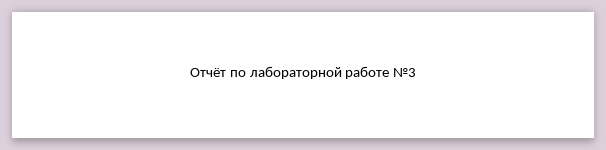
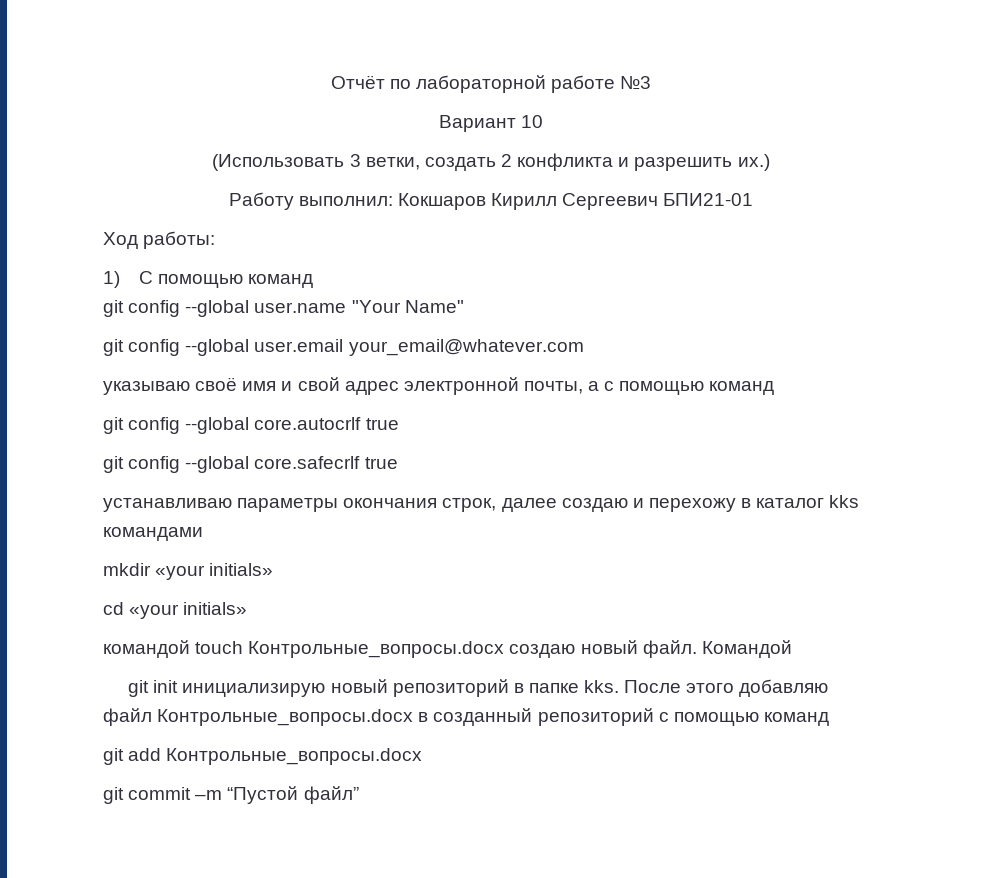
(417, 72) none -> [438,115,544,132] [212,153,770,171] [228,192,754,210] [103,231,216,249] [103,271,314,288] [103,300,464,317] [103,339,584,356] [103,377,775,395] [103,417,399,434] [103,456,398,473] [103,495,860,512] [103,527,203,541] [103,563,274,580] [103,602,248,619] [103,640,792,658] [128,679,829,697] [103,708,829,726] [103,748,423,765] [103,786,359,804] // Вариант 10 // (Использовать 3 ветки, создать 2 конфликта и разрешить их.) // Работу выполнил: Кокшаров Кирилл Сергеевич БПИ21-01 // Ход работы: // 1) С помощью команд // git config --global user.name "Your Name" // git config --global user.email your_email@whatever.com // указываю своё имя и свой адрес электронной почты, а с помощью команд // git config --global core.autocrlf true // git config --global core.safecrlf true // устанавливаю параметры окончания строк, далее создаю и перехожу в каталог kks командами // mkdir «your initials» // cd «your initials» // командой touch Контрольные_вопросы.docx создаю новый файл. Командой // git init инициализирую новый репозиторий в папке kks. После этого добавляю файл Контрольные_вопросы.docx в созданный репозиторий с помощью команд // git add Контрольные_вопросы.docx // git commit –m “Пустой файл”

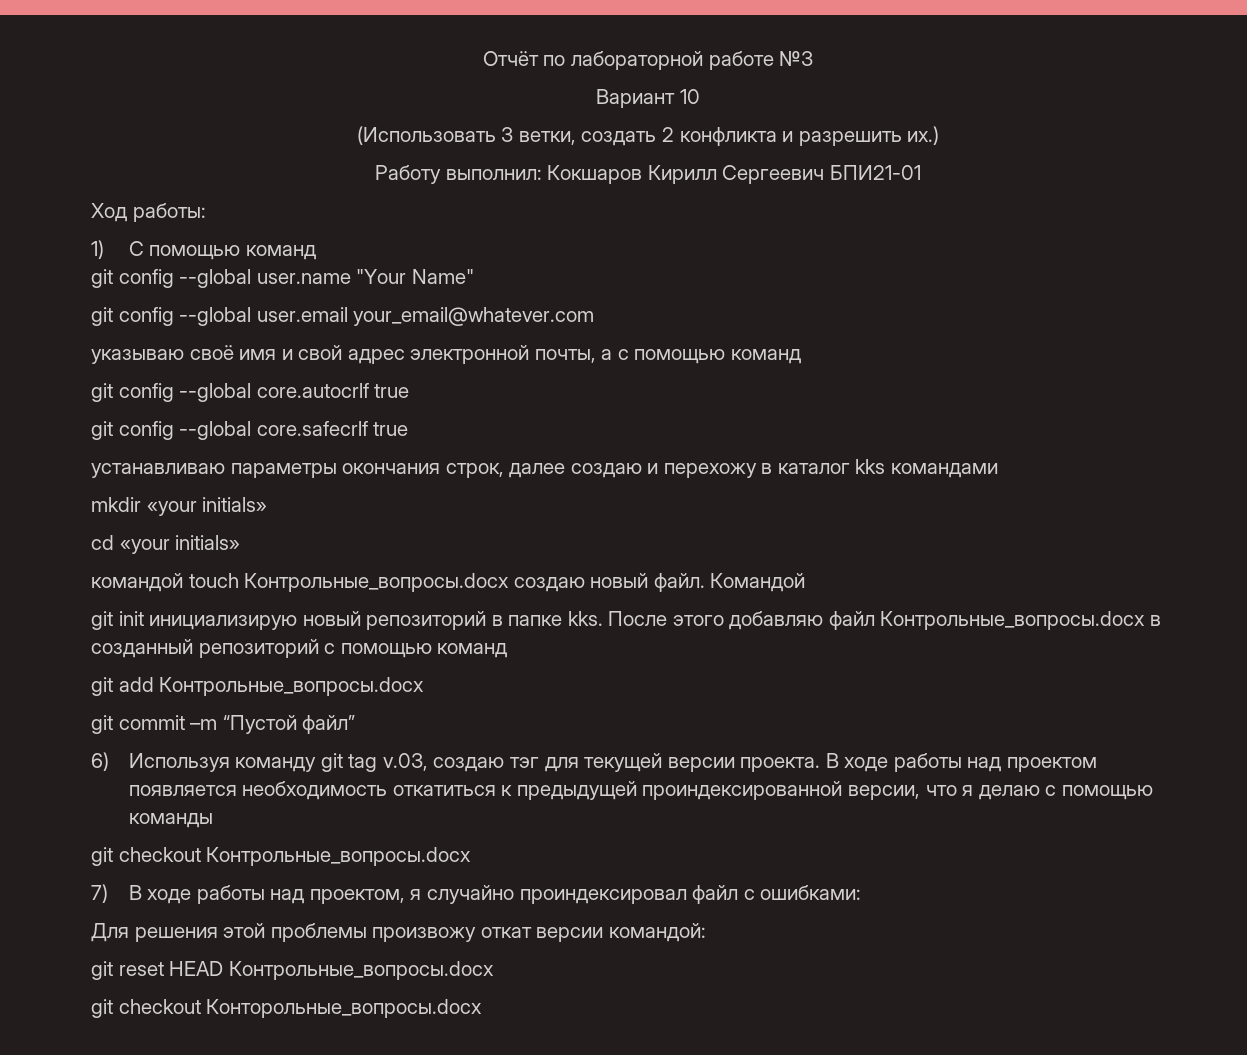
(359, 795) none -> [91,752,1097,772] [128,781,1153,800] [128,813,213,828] [91,847,472,866] [91,884,862,904] [91,923,706,942] [91,961,494,980] [91,999,483,1018] // 6) Используя команду git tag v.03, создаю тэг для текущей версии проекта. В ходе работы над проектом появляется необходимость откатиться к предыдущей проиндексированной версии, что я делаю с помощью команды // git checkout Контрольные_вопросы.docx // 7) В ходе работы над проектом, я случайно проиндексировал файл с ошибками: // Для решения этой проблемы произвожу откат версии командой: // git reset HEAD Контрольные_вопросы.docx // git checkout Конторольные_вопросы.docx

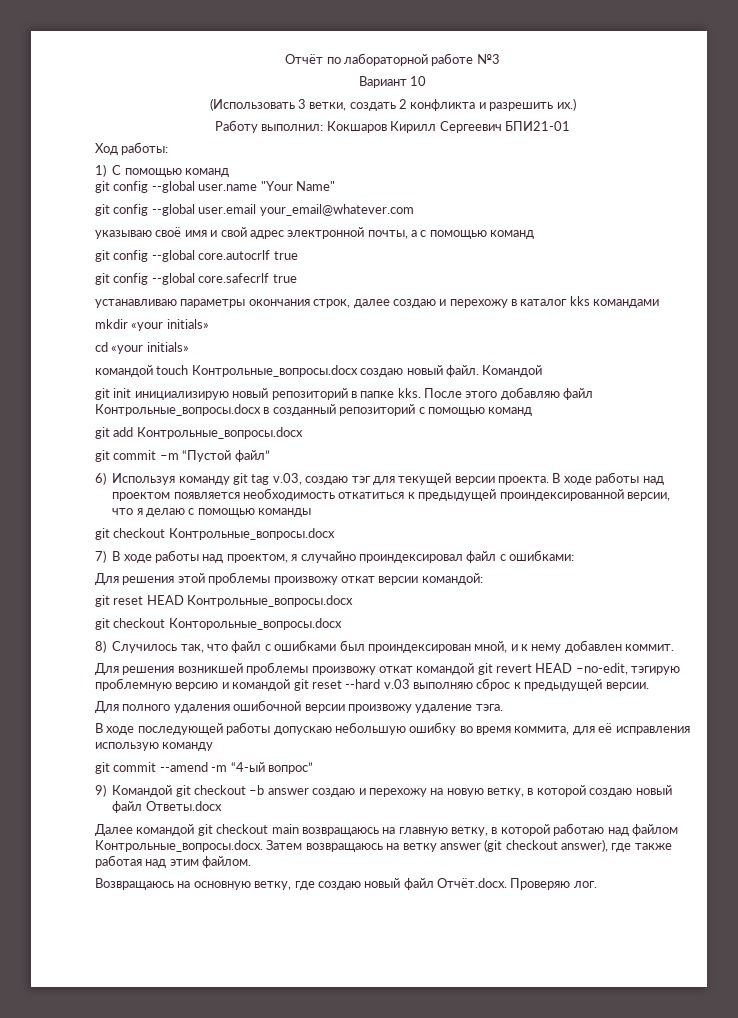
(483, 1008) none -> [95,640,675,653] [95,662,681,675] [95,678,649,691] [95,700,503,713] [95,722,690,735] [95,742,214,751] [95,762,313,774] [95,784,672,797] [112,801,222,813] [95,823,678,836] [95,839,672,852] [95,855,252,868] [95,878,597,890] // 8) Cлучилось так, что файл с ошибками был проиндексирован мной, и к нему добавлен коммит. // Для решения возникшей проблемы произвожу откат командой git revert HEAD –no-edit, тэгирую проблемную версию и командой git reset --hard v.03 выполняю сброс к предыдущей версии. // Для полного удаления ошибочной версии произвожу удаление тэга. // В ходе последующей работы допускаю небольшую ошибку во время коммита, для её исправления использую команду // git commit --amend -m “4-ый вопрос” // 9) Командой git checkout –b answer создаю и перехожу на новую ветку, в которой создаю новый файл Ответы.docx // Далее командой git checkout main возвращаюсь на главную ветку, в которой работаю над файлом Контрольные_вопросы.docx. Затем возвращаюсь на ветку answer (git checkout answer), где также работая над этим файлом. // Возвращаюсь на основную ветку, где создаю новый файл Отчёт.docx. Проверяю лог.

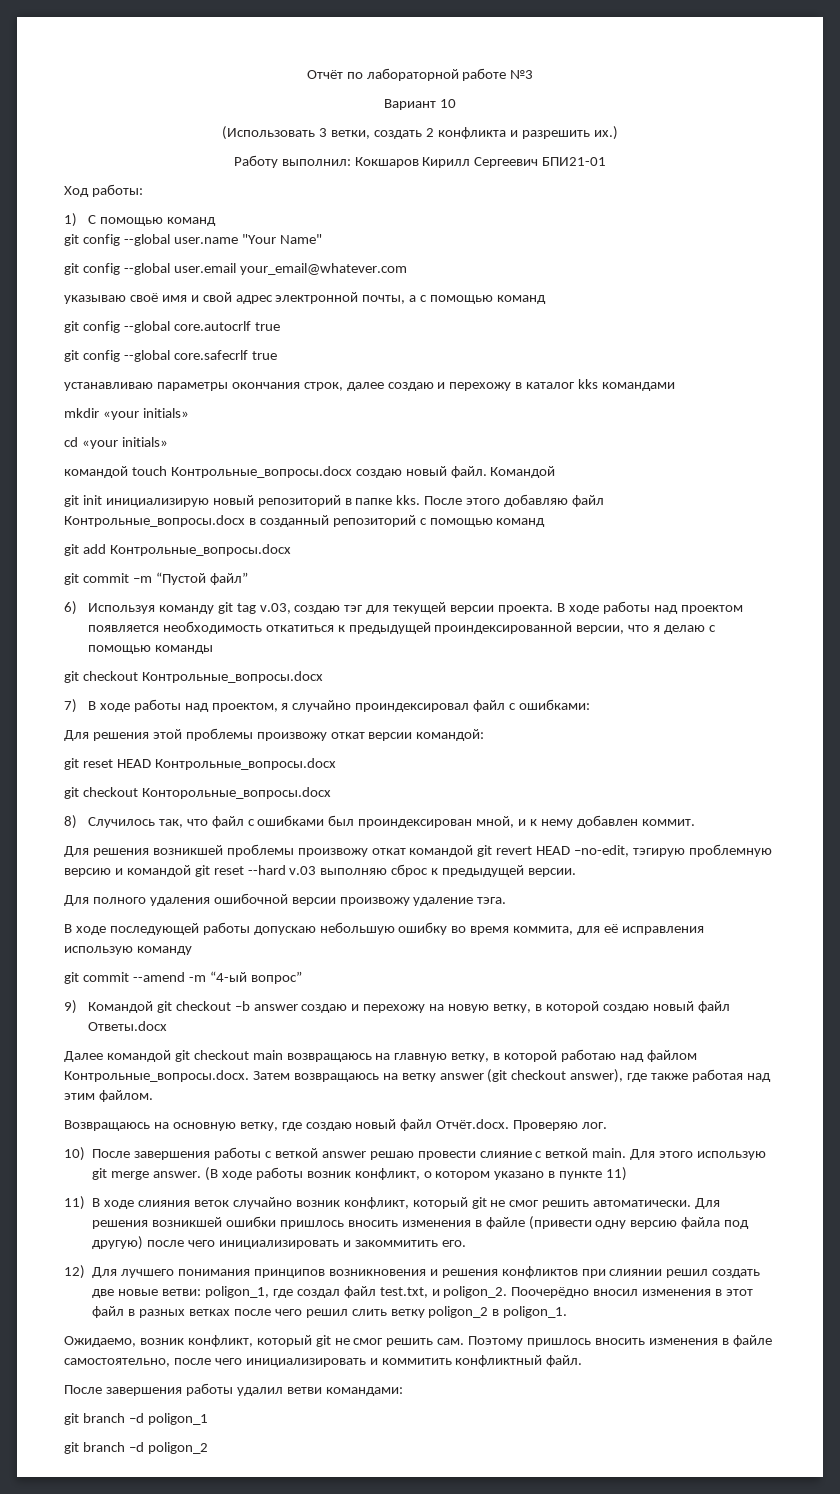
(597, 884) none -> [64,1147,767,1161] [92,1167,628,1181] [64,1196,721,1210] [92,1216,750,1230] [92,1236,466,1250] [64,1265,761,1279] [92,1286,754,1298] [92,1306,568,1318] [64,1335,772,1347] [64,1355,583,1367] [64,1383,403,1396] [64,1413,208,1425] [64,1442,208,1454] // 10) После завершения работы с веткой answer решаю провести слияние с веткой main. Для этого использую git merge answer. (В ходе работы возник конфликт, о котором указано в пункте 11) // 11) В ходе слияния веток случайно возник конфликт, который git не смог решить автоматически. Для решения возникшей ошибки пришлось вносить изменения в файле (привести одну версию файла под другую) после чего инициализировать и закоммитить его. // 12) Для лучшего понимания принципов возникновения и решения конфликтов при слиянии решил создать две новые ветви: poligon_1, где создал файл test.txt, и poligon_2. Поочерёдно вносил изменения в этот файл в разных ветках после чего решил слить ветку poligon_2 в poligon_1. // Ожидаемо, возник конфликт, который git не смог решить сам. Поэтому пришлось вносить изменения в файле самостоятельно, после чего инициализировать и коммитить конфликтный файл. // После завершения работы удалил ветви командами: // git branch –d poligon_1 // git branch –d poligon_2

